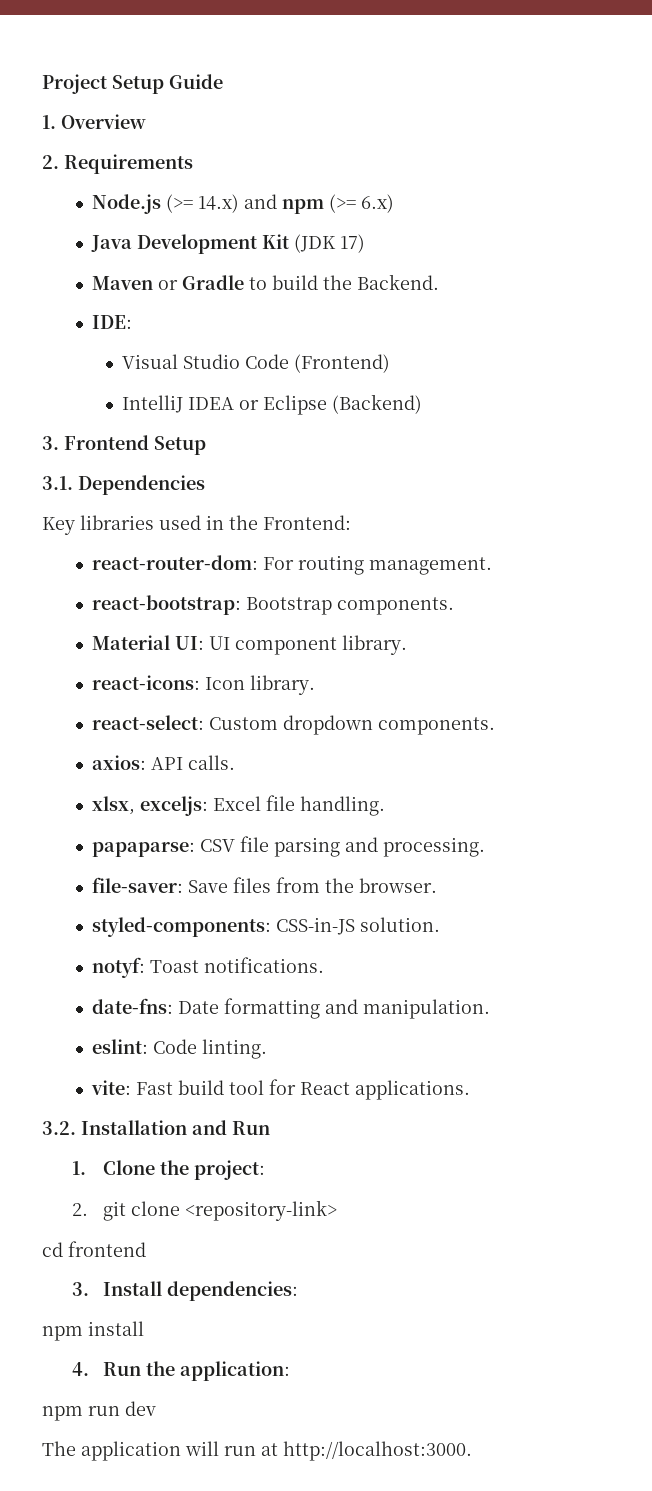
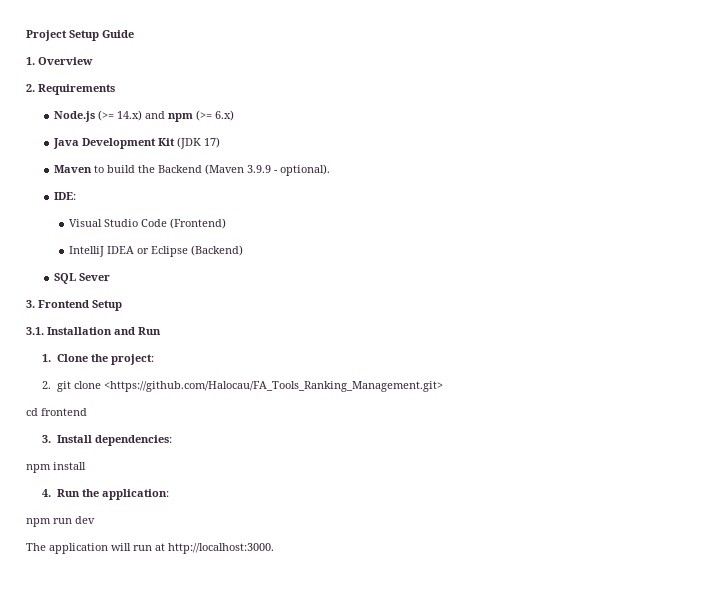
[158,275,245,290] or Gradle -> (92, 169) none
[357,274,440,290] Backend. -> [157,164,330,176] Backend (Maven 3.9.9 - optional).
(423, 404) none -> [53,273,110,284] // SQL Sever
[78,475,205,495] [42,515,351,535] [92,555,493,575] [92,595,455,615] [92,635,408,655] [92,675,316,695] [92,715,496,735] [92,755,236,770] [92,795,386,816] [92,836,486,857] [92,877,438,893] [92,917,441,937] [92,957,325,978] [92,998,491,1019] [92,1039,268,1059] [91,1079,471,1100] [42,1121,76,1135] Dependencies // Key libraries used in the Frontend: // react-router-dom: For routing management. // react-bootstrap: Bootstrap components. // Material UI: UI component library. // react-icons: Icon library. // react-select: Custom dropdown components. // axios: API calls. // xlsx, exceljs: Excel file handling. // papaparse: CSV file parsing and processing. // file-saver: Save files from the browser. // styled-components: CSS-in-JS solution. // notyf: Toast notifications. // date-fns: Date formatting and manipulation. // eslint: Code linting. // vite: Fast build tool for React applications. // 3.2. -> (44, 331) none
[184,1200,337,1221] <repository-link> -> [104,381,444,392] <https://github.com/Halocau/FA_Tools_Ranking_Management.git>

